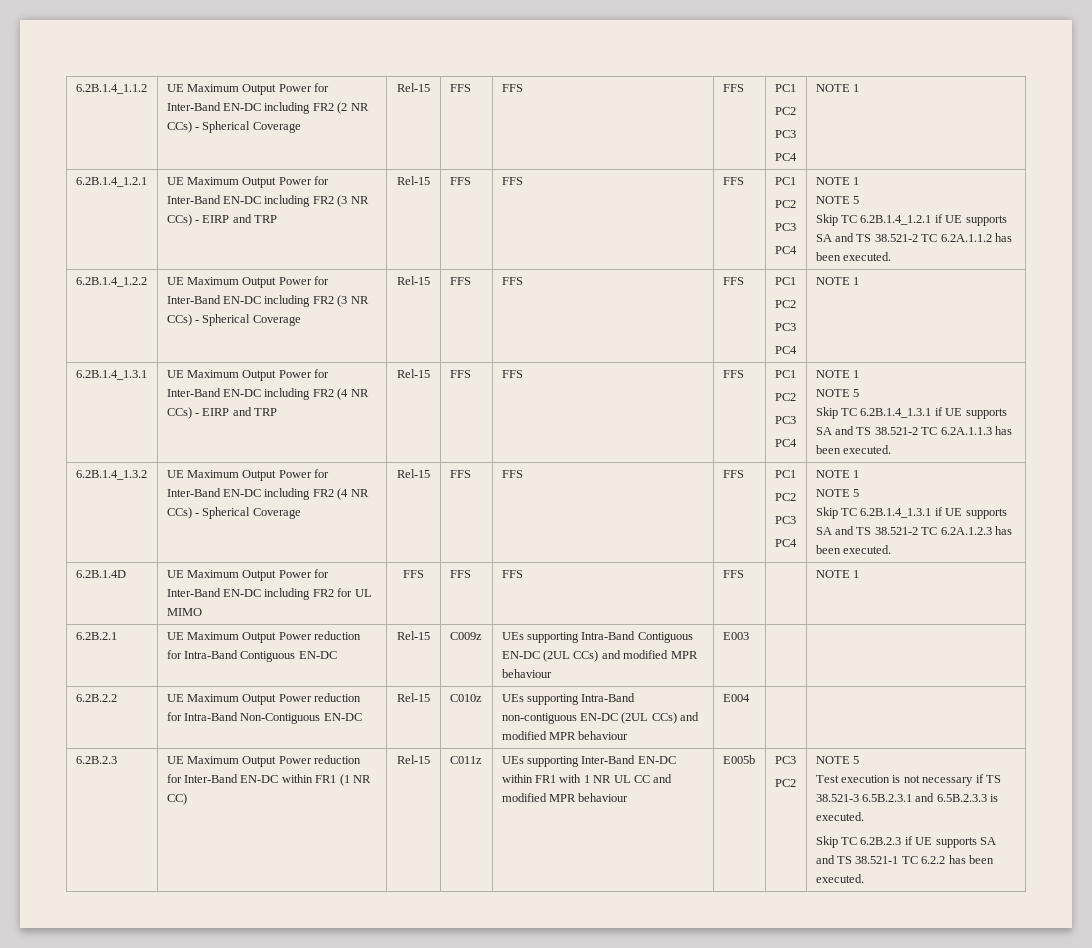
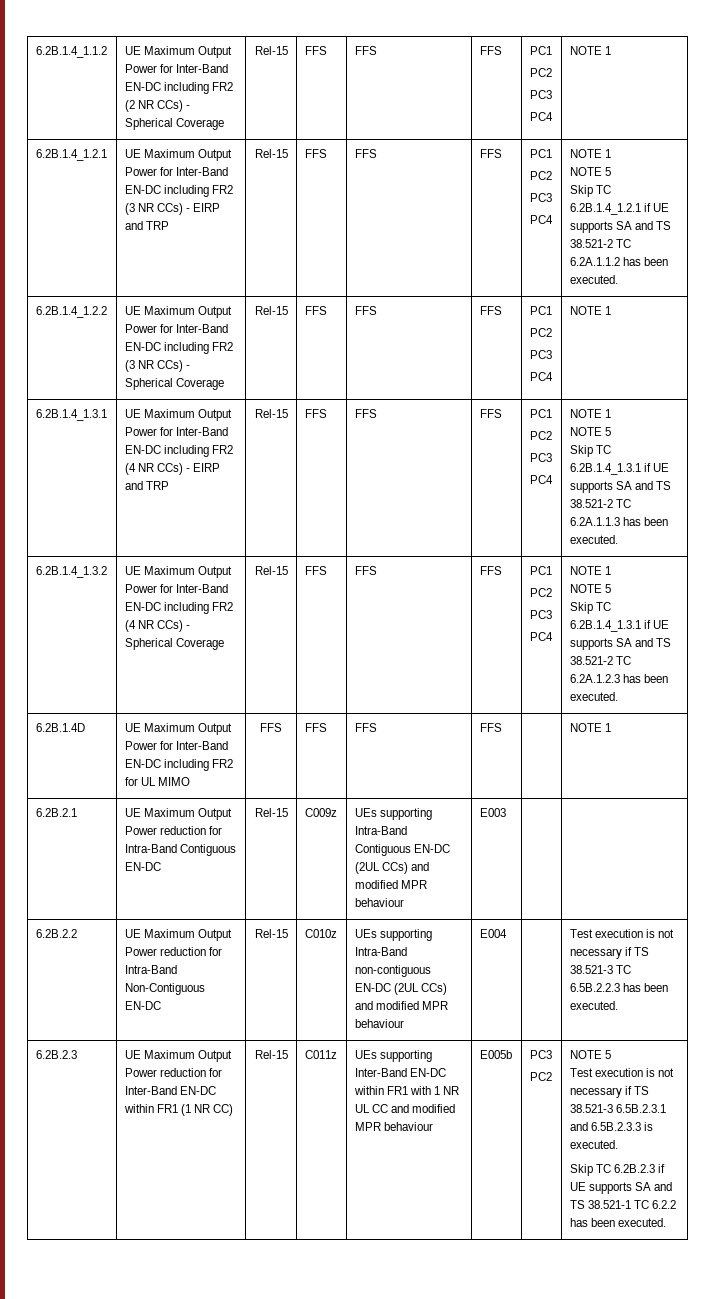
(750, 698) none -> [569,929,674,938] [569,947,649,959] [569,965,631,974] [569,983,668,992] [569,1001,618,1010] Test execution is not necessary if TS 38.521-3 TC 6.5B.2.2.3 has been executed.

